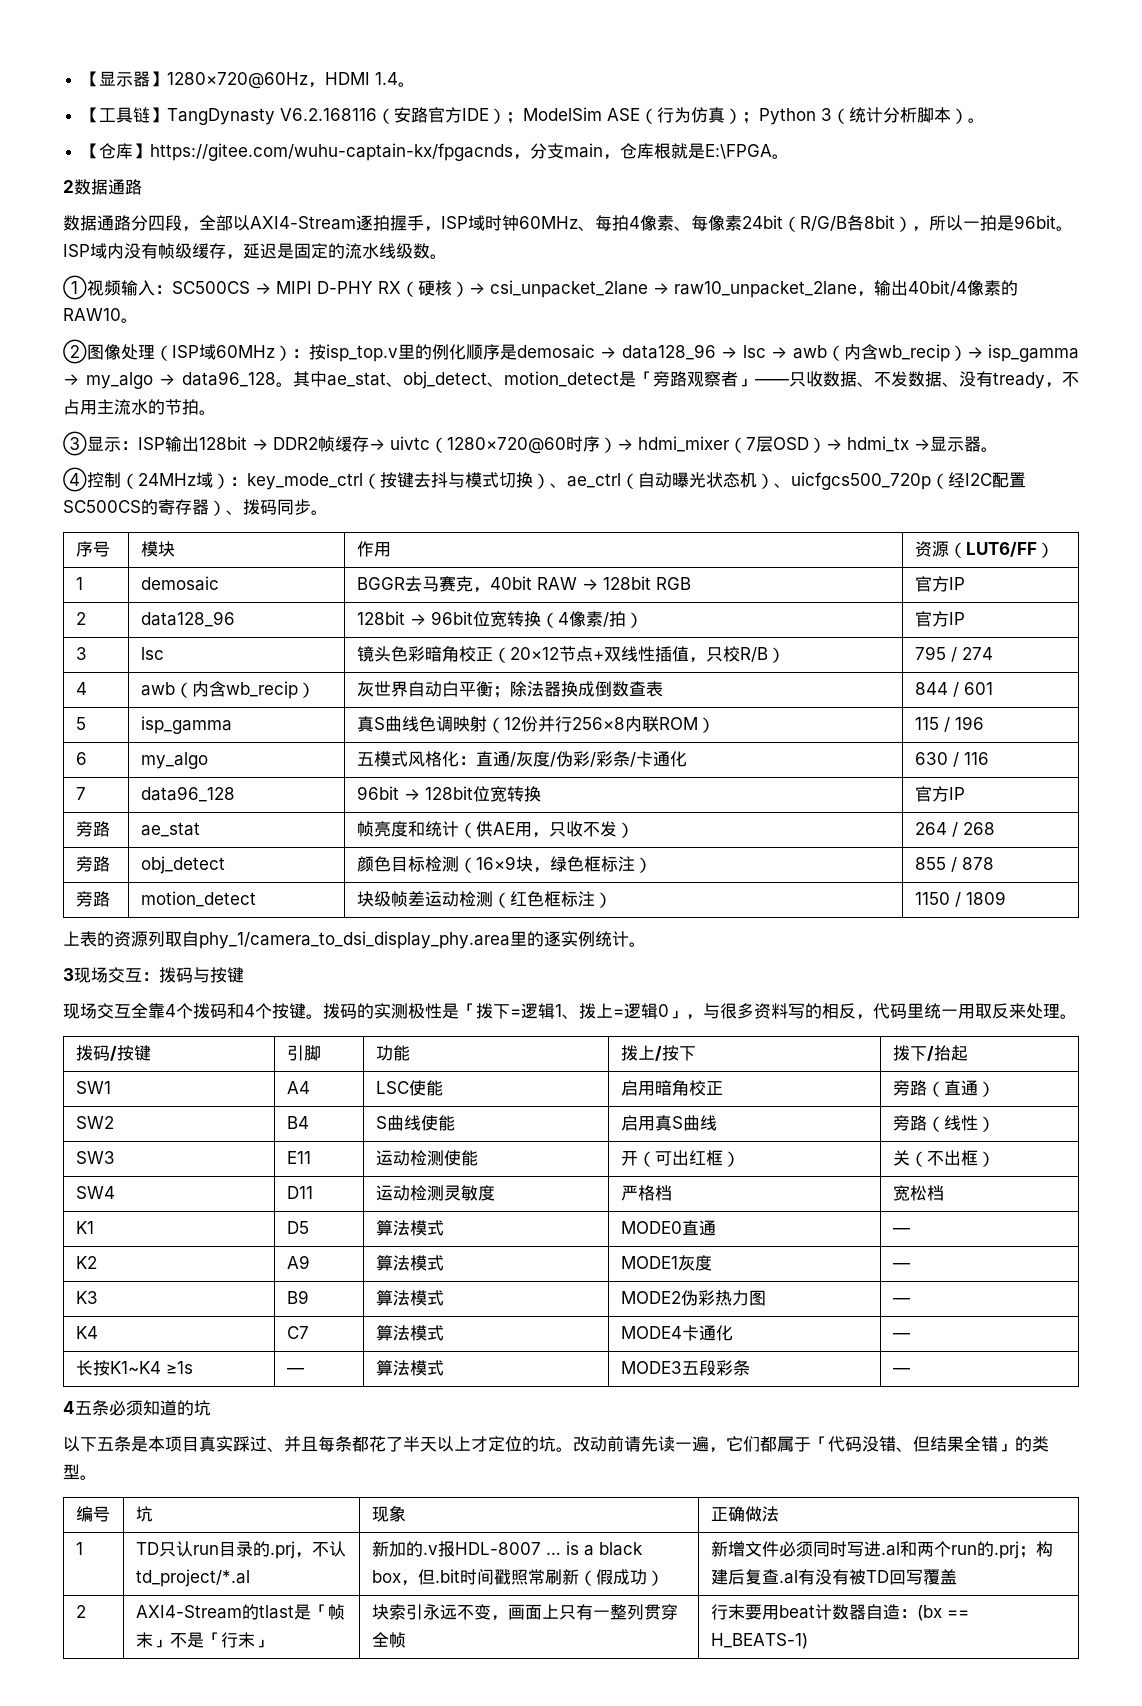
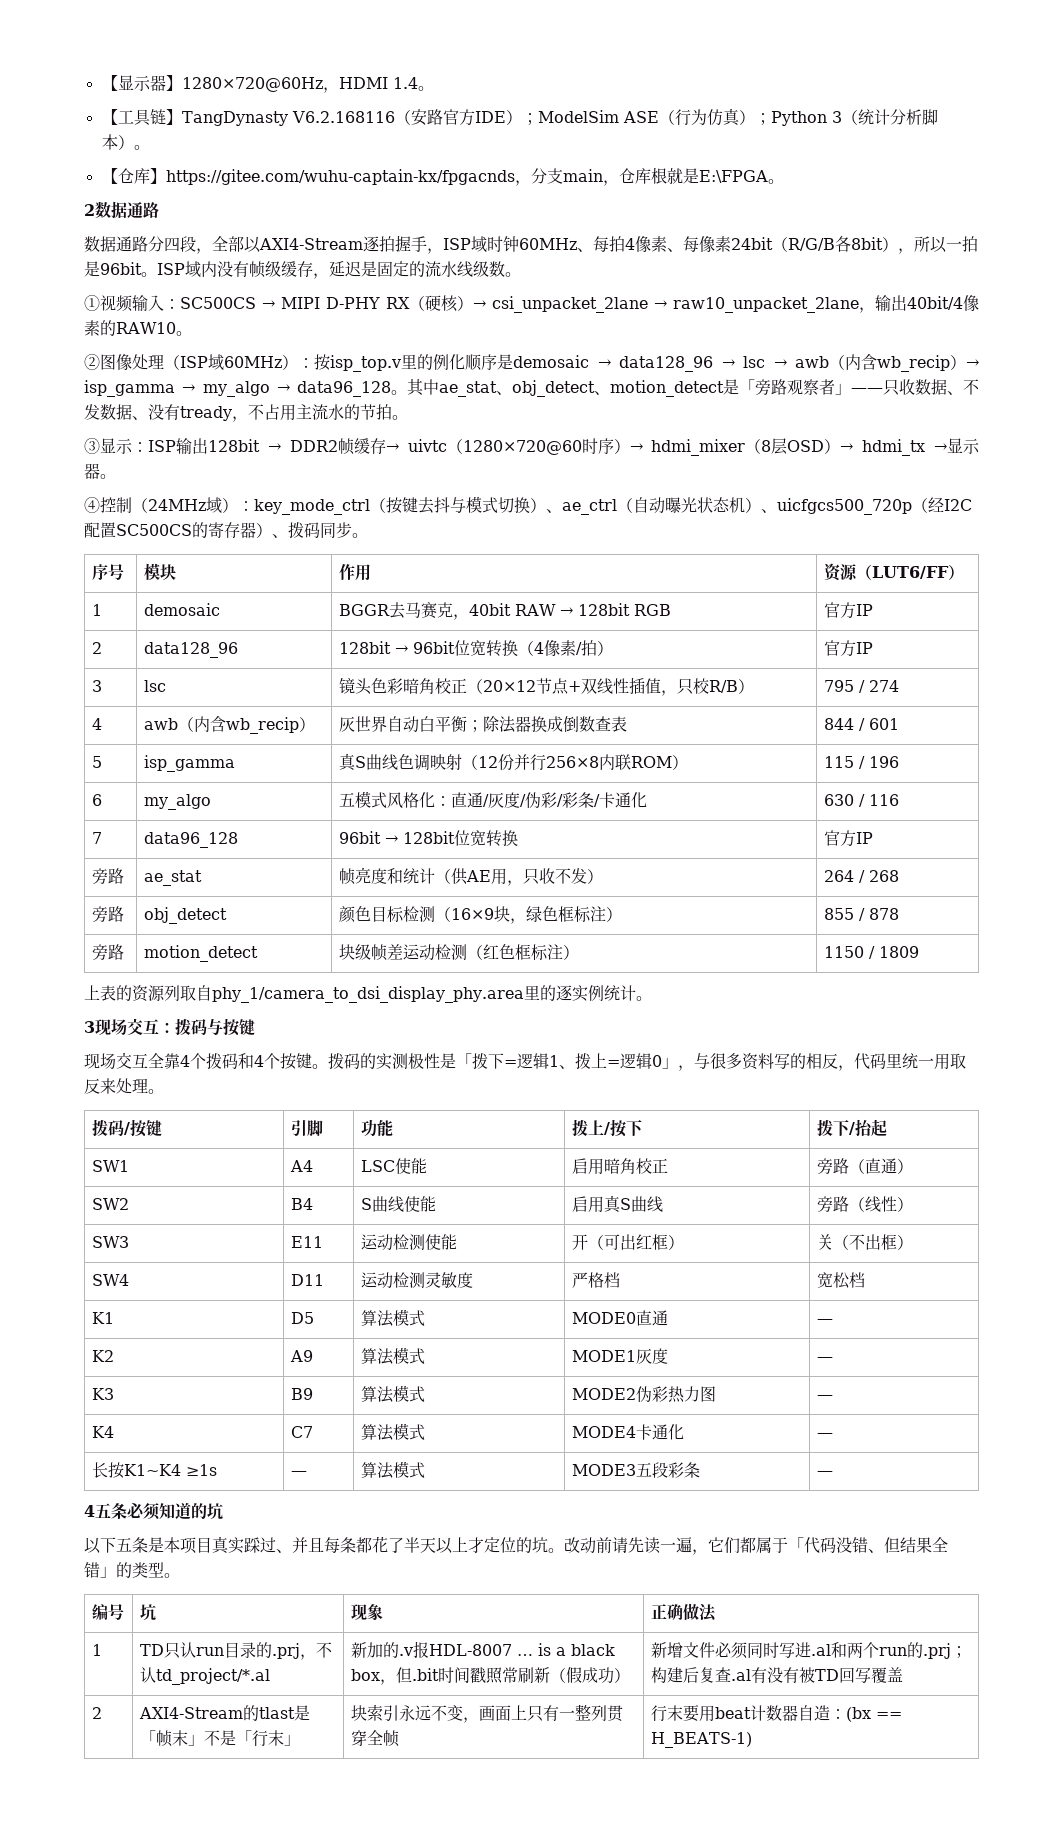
[746,437,756,450] 7 -> [761,440,772,452] 8

